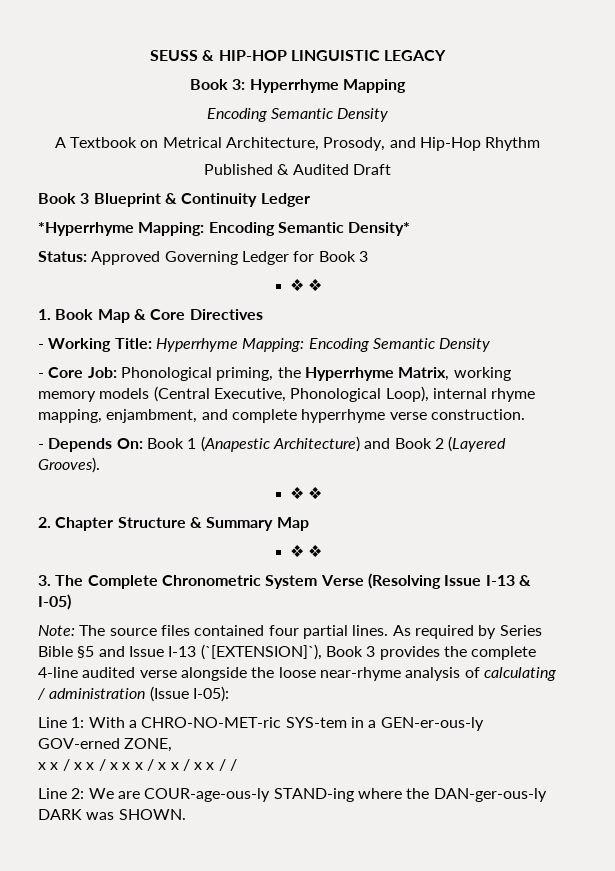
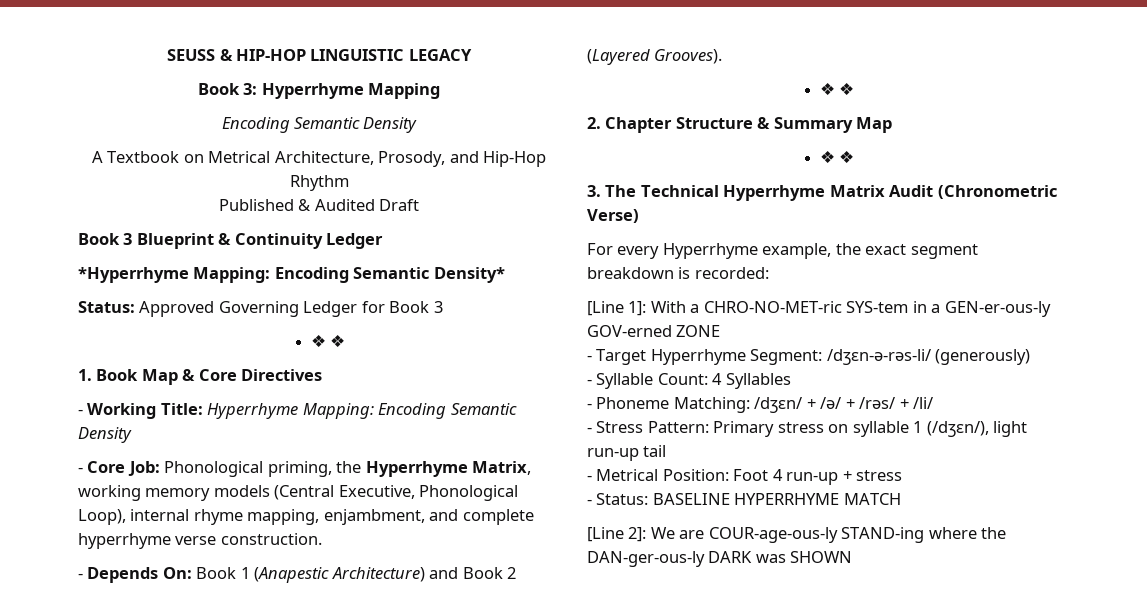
[87,573,531,589] [38,594,71,610] [38,625,542,639] [38,644,537,660] [38,667,556,681] [37,686,229,702] [38,717,85,728] Complete Chronometric System Verse (Resolving Issue I-13 & I-05) // Note: The source files contained four partial lines. As required by Series Bible §5 and Issue I-13 (`[EXTENSION]`), Book 3 provides the complete 4-line audited verse alongside the loose near-rhyme analysis of calculating / administration (Issue I-05): // Line 1: -> [640,185,1057,201] [587,209,639,223] [587,243,978,259] [587,267,769,279] [587,301,647,316] Technical Hyperrhyme Matrix Audit (Chronometric Verse) // For every Hyperrhyme example, the exact segment breakdown is recorded: // [Line 1]:
[124,738,173,752] [38,759,238,771] [38,788,85,799] ZONE, // x x / x x / x x x / x x / x x / / // Line 2: -> [676,325,721,337] [587,349,1031,365] [587,373,791,389] [587,397,934,413] [587,421,1028,437] [587,445,667,461] [587,469,903,485] [587,493,901,505] [587,527,647,542] ZONE // - Target Hyperrhyme Segment: /dʒɛn-ə-rəs-li/ (generously) // - Syllable Count: 4 Syllables // - Phoneme Matching: /dʒɛn/ + /ə/ + /rəs/ + /li/ // - Stress Pattern: Primary stress on syllable 1 (/dʒɛn/), light run-up tail // - Metrical Position: Foot 4 run-up + stress // - Status: BASELINE HYPERRHYME MATCH // [Line 2]:
[118,809,186,820] SHOWN. -> [790,551,853,563] SHOWN

